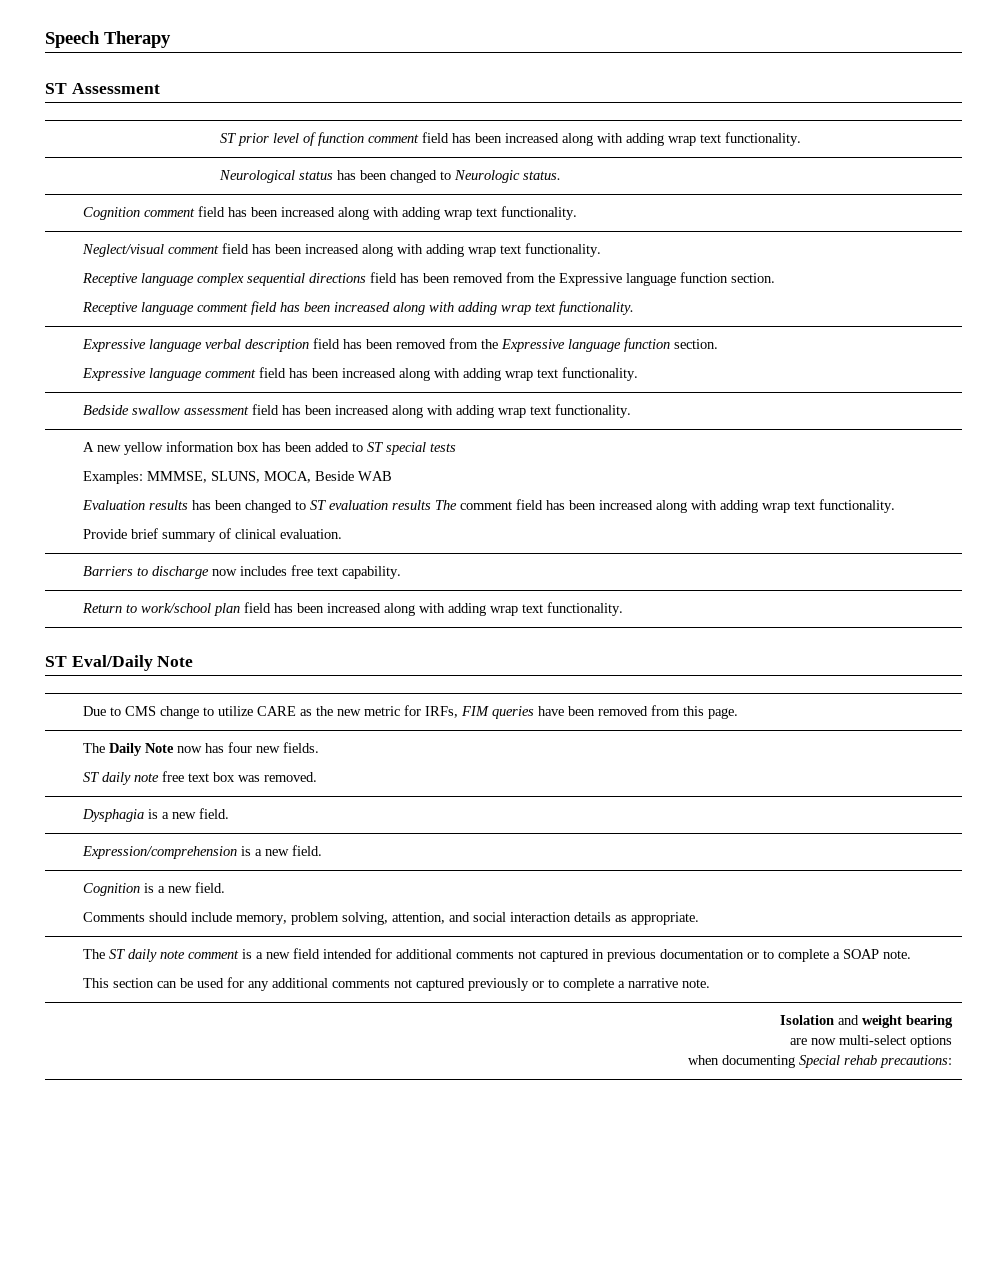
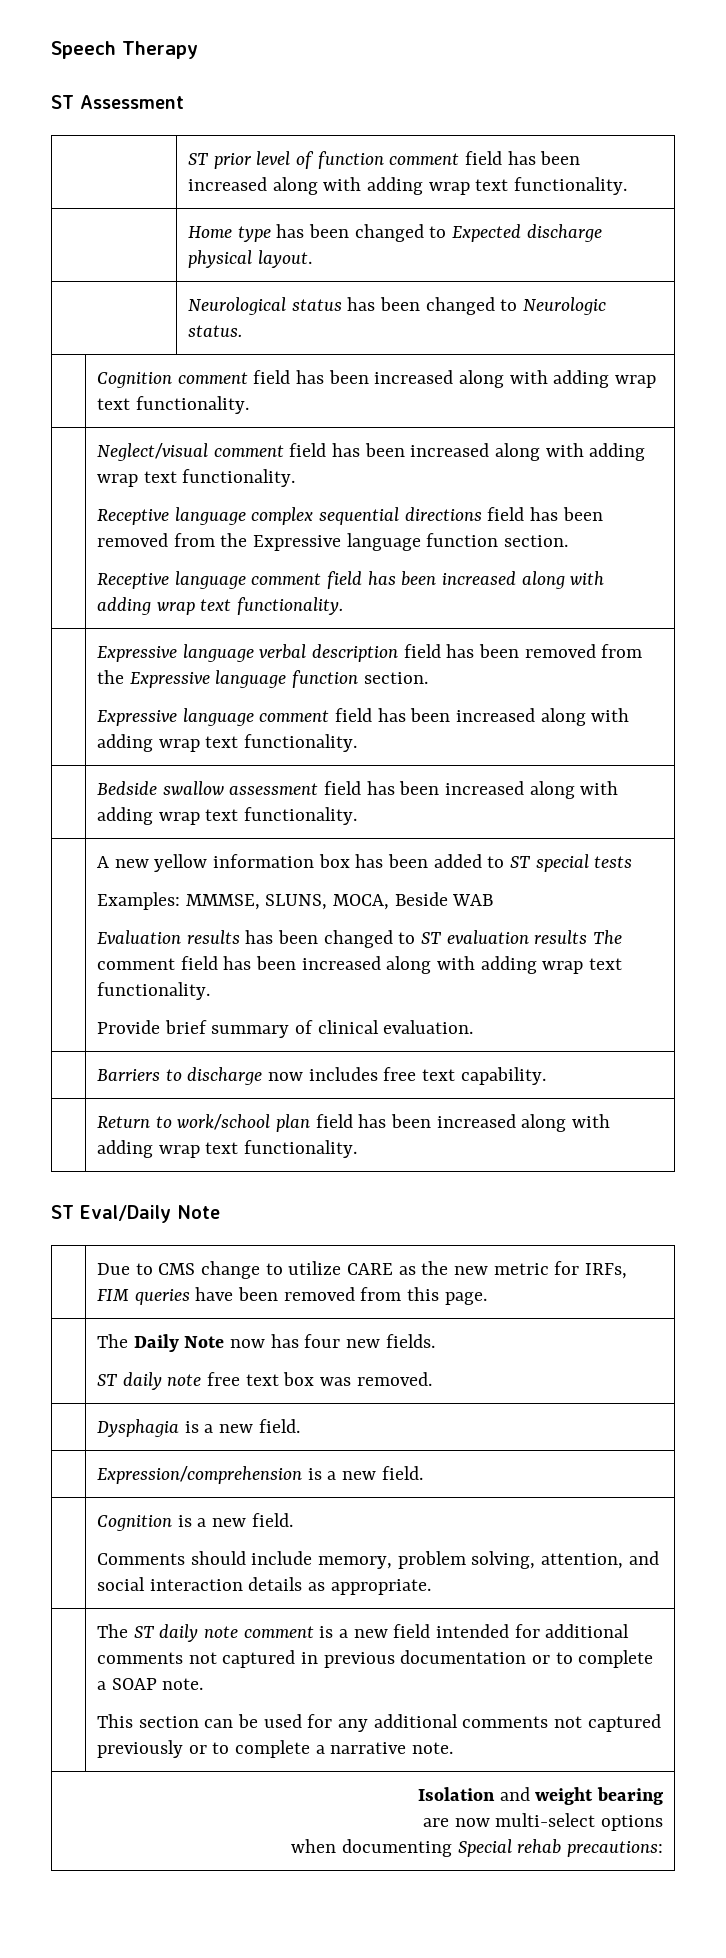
(801, 139) none -> [188,224,602,242] [188,250,312,268] // | Home type has been changed to Expected discharge physical layout.

